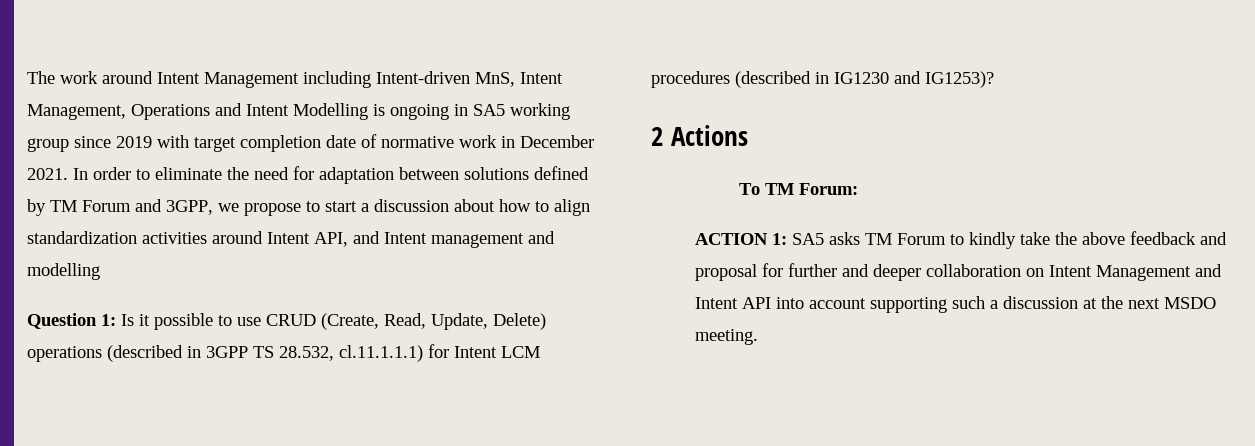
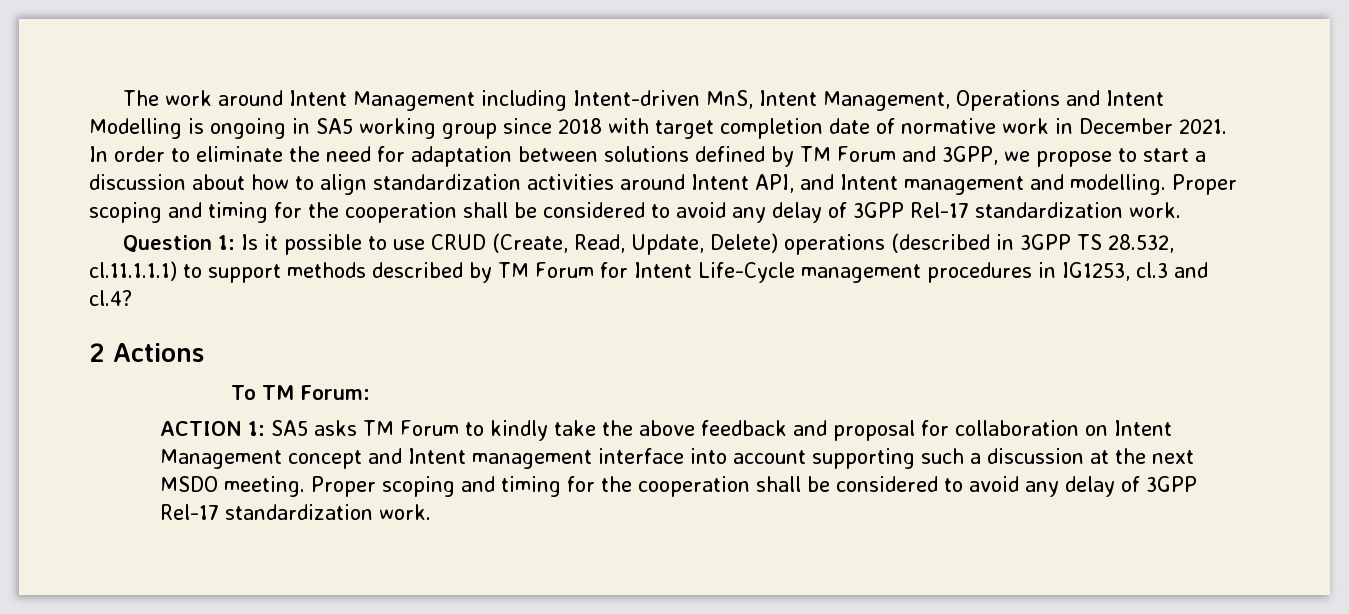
[116,136,152,148] 2019 -> [558,118,602,134] 2018
[27,263,100,280] modelling -> [1070,174,1237,195] [89,202,1181,223] modelling. Proper scoping and timing for the cooperation shall be considered to avoid any delay of 3GPP Rel-17 standardization work.
[428,344,540,358] [651,71,994,88] for Intent LCM procedures (described in IG1230 and IG1253)? -> [183,262,1208,283] [89,290,132,306] to support methods described by TM Forum for Intent Life-Cycle management procedures in IG1253, cl.3 and cl.4?
[788,263,922,281] further and deeper -> (949, 428) none
[1195,264,1223,277] [695,297,772,309] and Intent API -> [287,448,684,469] concept and Intent management interface
(759, 337) none -> [310,476,1197,497] [159,504,431,520] Proper scoping and timing for the cooperation shall be considered to avoid any delay of 3GPP Rel-17 standardization work.

